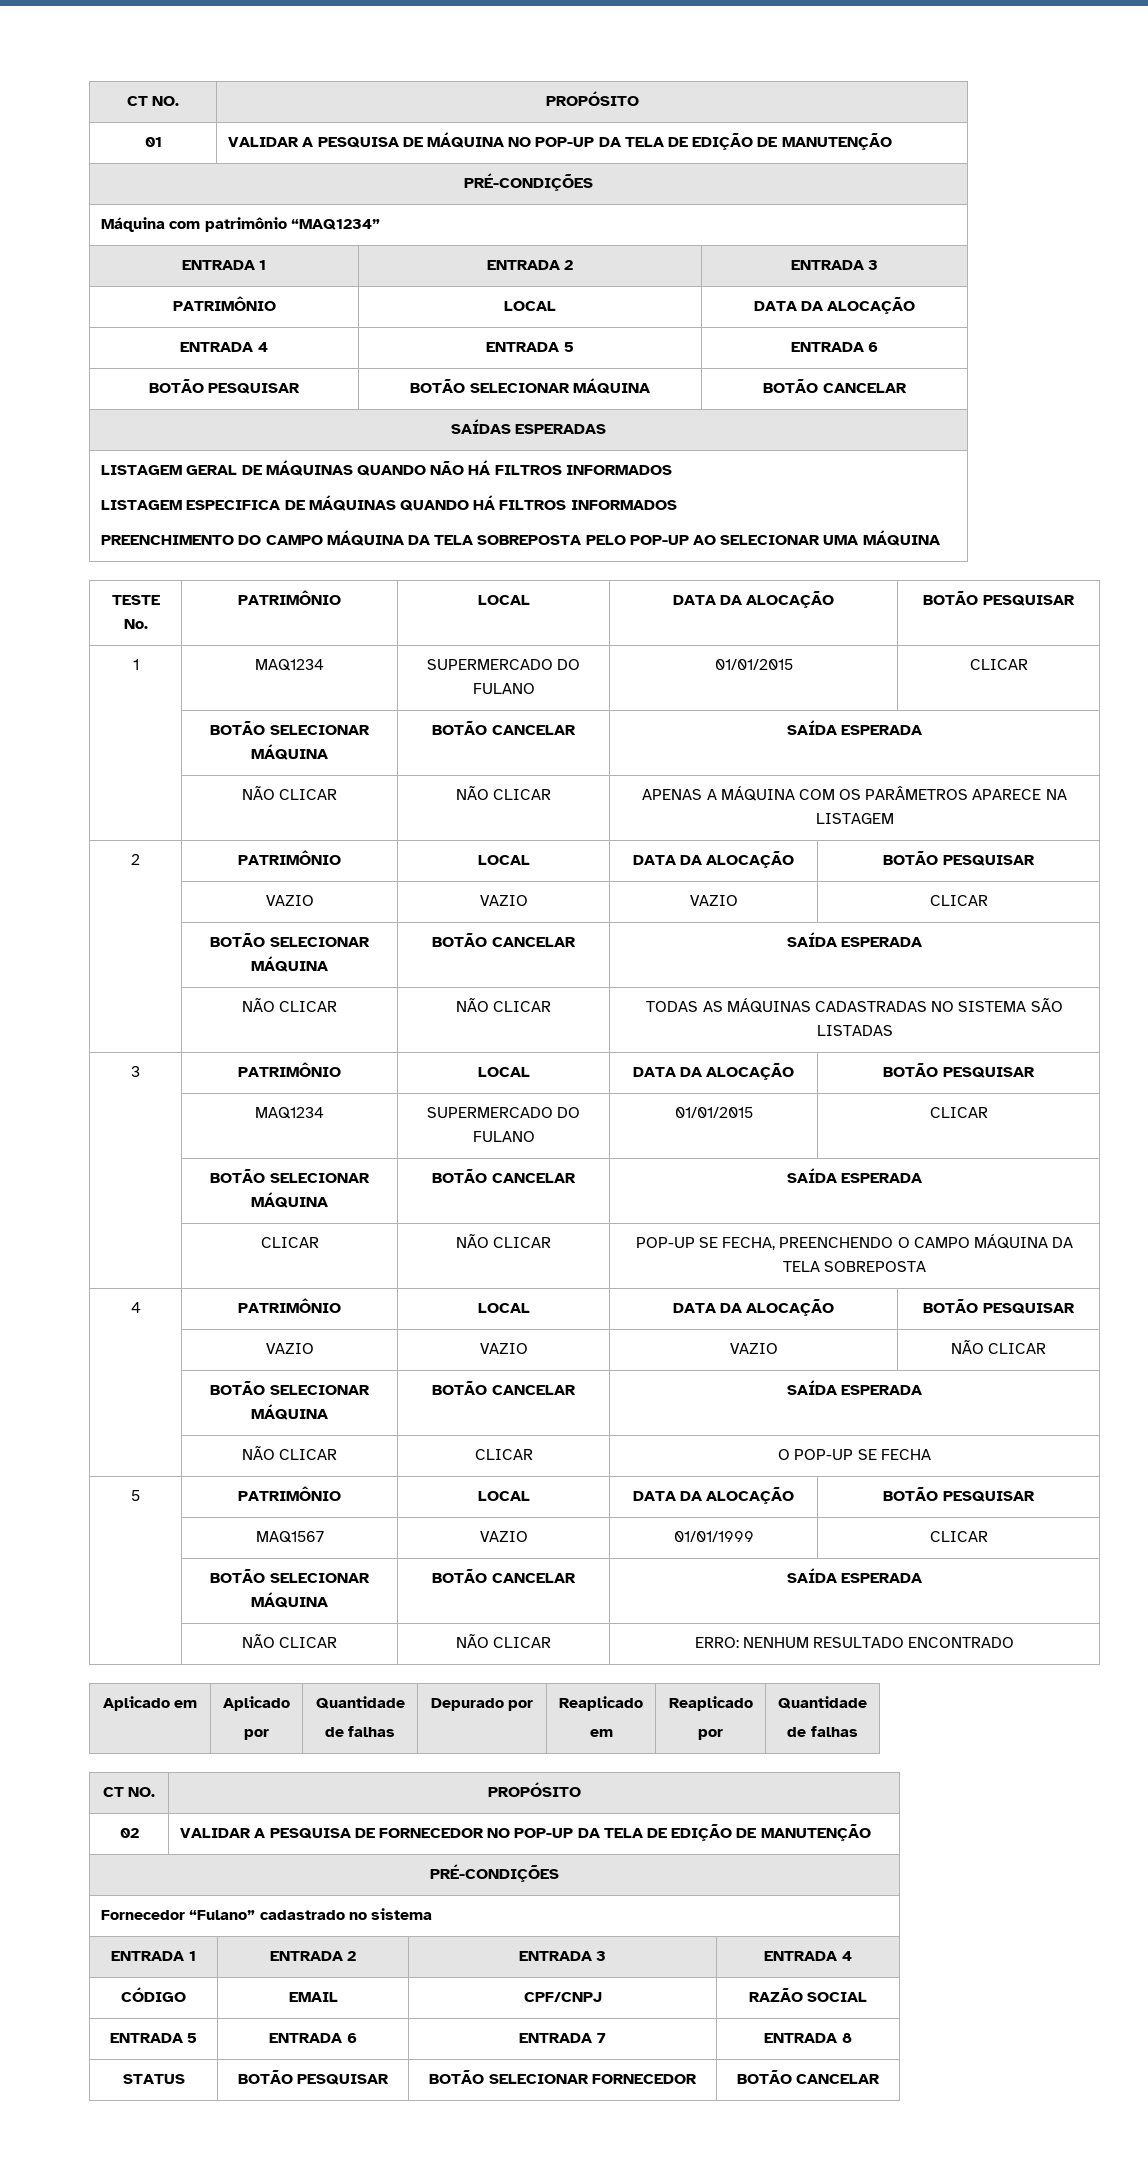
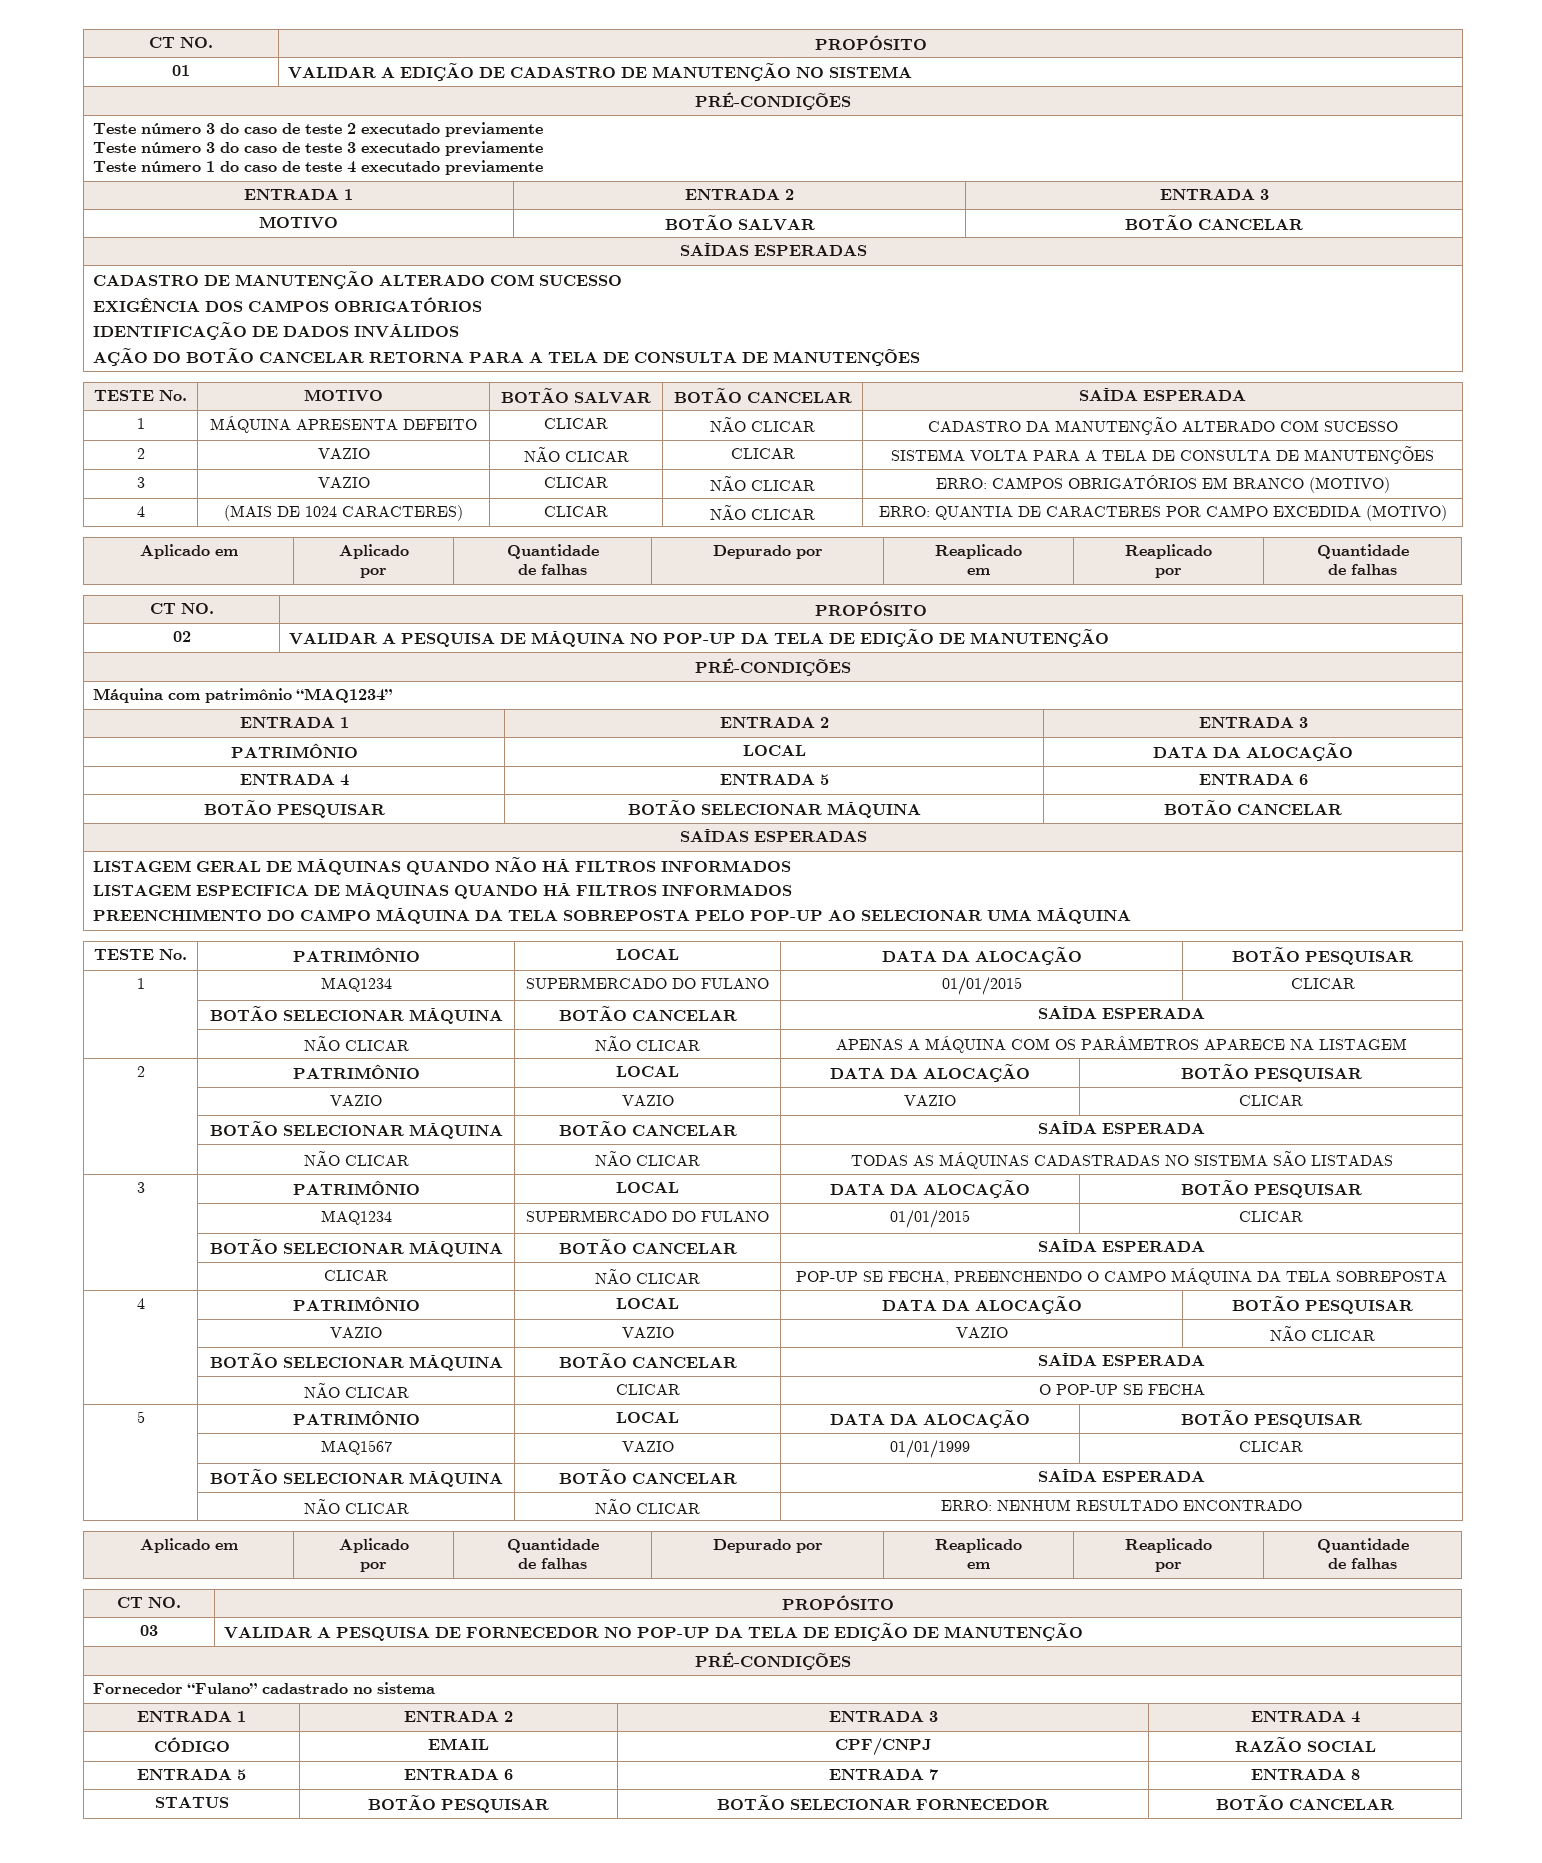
(162, 142) none -> [287,63,912,81] [695,92,851,110] [92,122,543,137] [92,141,543,156] [92,160,543,175] [244,189,353,200] [685,189,794,200] [1159,189,1269,200] [259,216,338,229] [664,215,815,231] [1125,215,1303,230] [679,243,867,256] [92,271,622,289] [92,297,482,312] [92,322,459,340] [92,348,920,366] [94,390,187,401] [304,389,383,402] [501,388,651,404] [673,388,852,403] [1079,388,1246,401] [136,418,145,429] [210,416,477,433] [544,418,608,429] [710,416,815,432] [927,416,1398,435] [136,448,145,459] [317,448,370,459] [523,446,629,462] [730,448,795,459] [891,446,1434,464] [136,477,145,488] [317,477,370,488] [544,477,608,488] [710,475,815,491] [935,475,1390,493] [136,506,145,517] [224,505,463,521] [544,506,608,517] [710,504,815,520] [878,505,1447,521] [139,544,238,559] [338,544,409,559] [360,568,387,578] [506,544,599,559] [518,564,587,575] [712,545,823,559] [935,544,1022,559] [967,568,990,575] [1125,544,1212,559] [1155,568,1182,578] [1316,544,1409,559] [1328,564,1397,575] [149,603,214,614] [815,601,927,616] [172,631,191,642] | VALIDAR A EDIÇÃO DE CADASTRO DE MANUTENÇÃO NO SISTEMA // PRÉ-CONDIÇÕES // Teste número 3 do caso de teste 2 executado previamente // Teste número 3 do caso de teste 3 executado previamente // Teste número 1 do caso de teste 4 executado previamente // ENTRADA 1 | ENTRADA 2 | ENTRADA 3 // MOTIVO | BOTÃO SALVAR | BOTÃO CANCELAR // SAÍDAS ESPERADAS // CADASTRO DE MANUTENÇÃO ALTERADO COM SUCESSO // EXIGÊNCIA DOS CAMPOS OBRIGATÓRIOS // IDENTIFICAÇÃO DE DADOS INVÁLIDOS // AÇÃO DO BOTÃO CANCELAR RETORNA PARA A TELA DE CONSULTA DE MANUTENÇÕES // TESTE No. | MOTIVO | BOTÃO SALVAR | BOTÃO CANCELAR | SAÍDA ESPERADA // 1 | MÁQUINA APRESENTA DEFEITO | CLICAR | NÃO CLICAR | CADASTRO DA MANUTENÇÃO ALTERADO COM SUCESSO // 2 | VAZIO | NÃO CLICAR | CLICAR | SISTEMA VOLTA PARA A TELA DE CONSULTA DE MANUTENÇÕES // 3 | VAZIO | CLICAR | NÃO CLICAR | ERRO: CAMPOS OBRIGATÓRIOS EM BRANCO (MOTIVO) // 4 | (MAIS DE 1024 CARACTERES) | CLICAR | NÃO CLICAR | ERRO: QUANTIA DE CARACTERES POR CAMPO EXCEDIDA (MOTIVO) // Aplicado em | Aplicado // por | Quantidade // de falhas | Depurado por | Reaplicado // em | Reaplicado // por | Quantidade // de falhas // CT NO. | PROPÓSITO // 02
[119,1828,139,1838] 02 -> [140,1625,158,1636] 03

